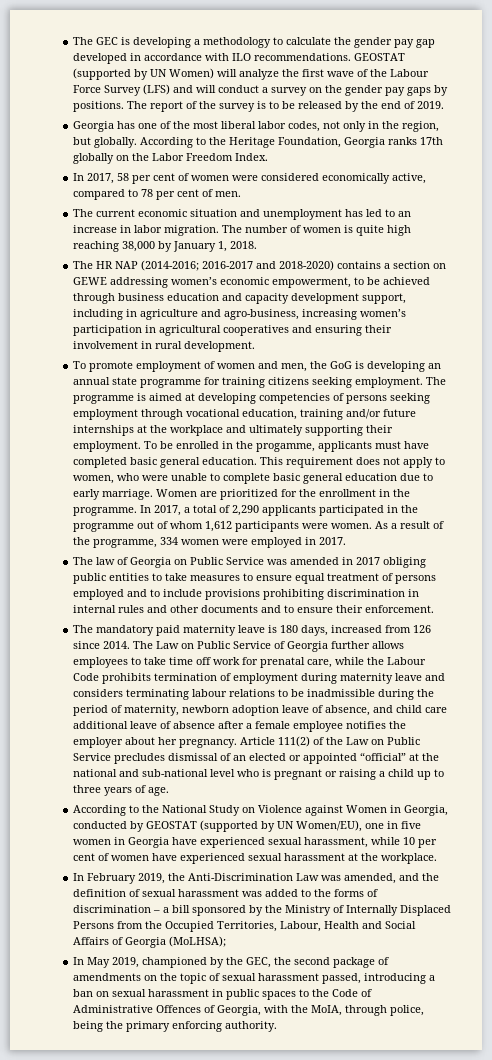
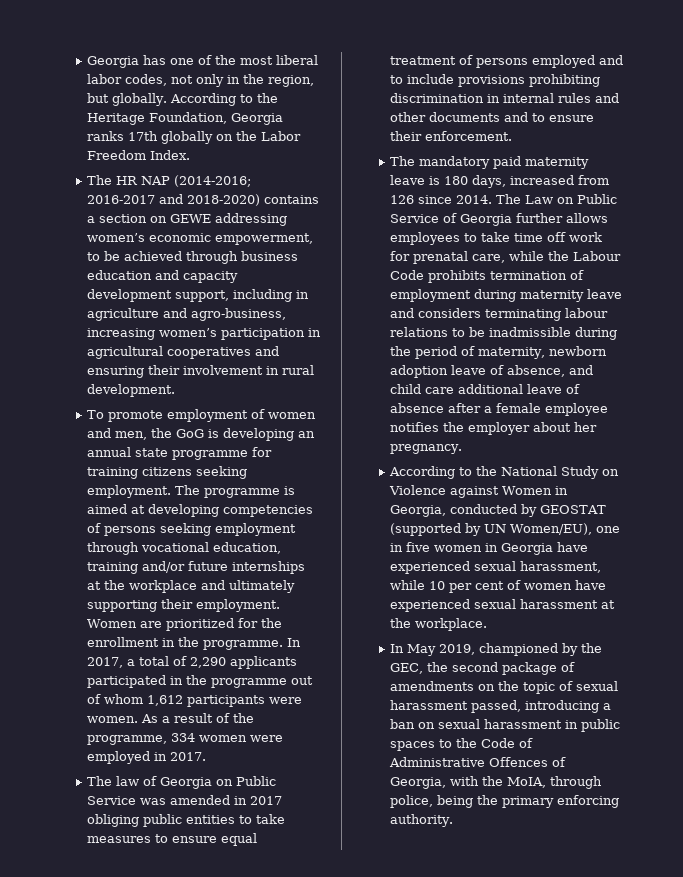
[72,37,435,48] [72,53,405,64] [72,68,429,80] [72,84,448,96] [72,101,444,112] The GEC is developing a methodology to calculate the gender pay gap developed in accordance with ILO recommendations. GEOSTAT (supported by UN Women) will analyze the first wave of the Labour Force Survey (LFS) and will conduct a survey on the gender pay gaps by positions. The report of the survey is to be released by the end of 2019. // -> (87, 62) none
[72,173,426,184] [72,189,241,200] [72,209,411,220] [72,225,411,236] [72,241,257,252] // In 2017, 58 per cent of women were considered economically active, compared to 78 per cent of men. // The current economic situation and unemployment has led to an increase in labor migration. The number of women is quite high reaching 38,000 by January 1, 2018. -> (191, 155) none
[143,441,429,452] [72,457,445,468] [72,473,433,484] [72,489,153,500] To be enrolled in the progamme, applicants must have completed basic general education. This requirement does not apply to women, who were unable to complete basic general education due to early marriage. -> (281, 605) none
[239,736,420,747] [72,752,439,764] [72,769,444,780] [72,785,169,796] Article 111(2) of the Law on Public Service precludes dismissal of an elected or appointed “official” at the national and sub-national level who is pregnant or raising a child up to three years of age. -> (463, 449) none
[72,873,439,884] [72,889,378,897] [72,905,451,916] [72,921,416,932] [72,936,226,948] // In February 2019, the Anti-Discrimination Law was amended, and the definition of sexual harassment was added to the forms of discrimination – a bill sponsored by the Ministry of Internally Displaced Persons from the Occupied Territories, Labour, Health and Social Affairs of Georgia (MoLHSA); -> (488, 624) none

